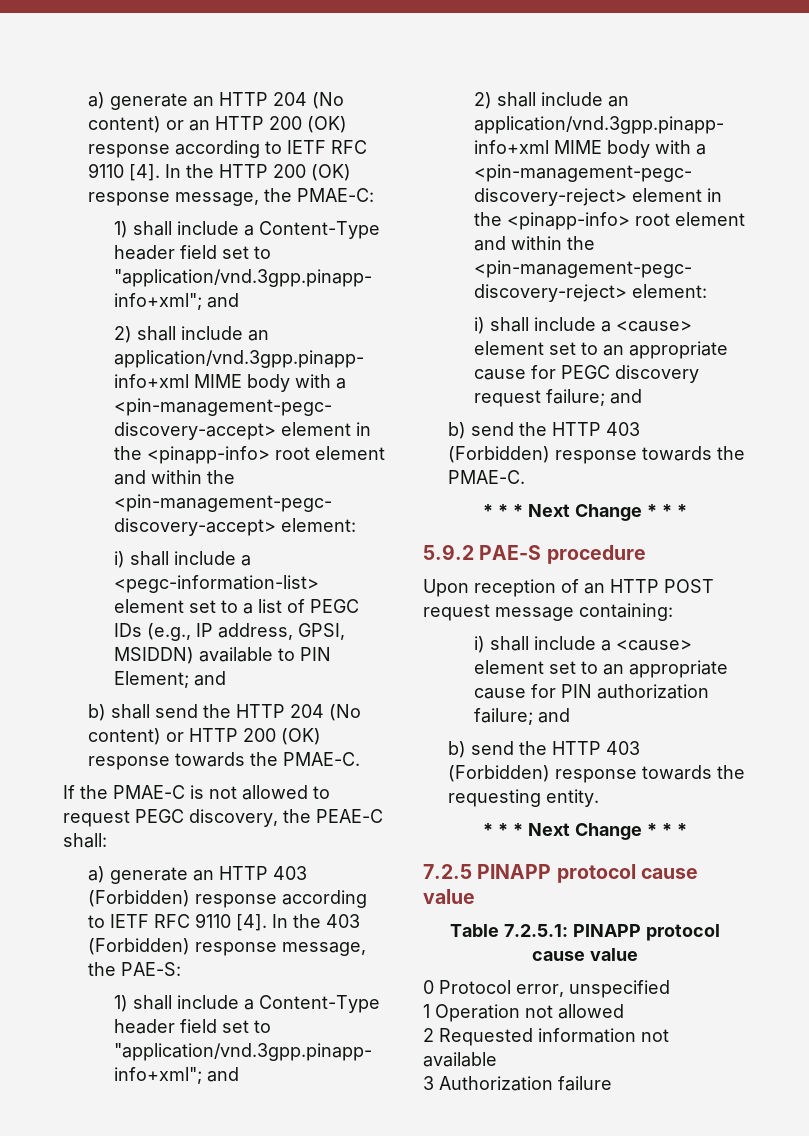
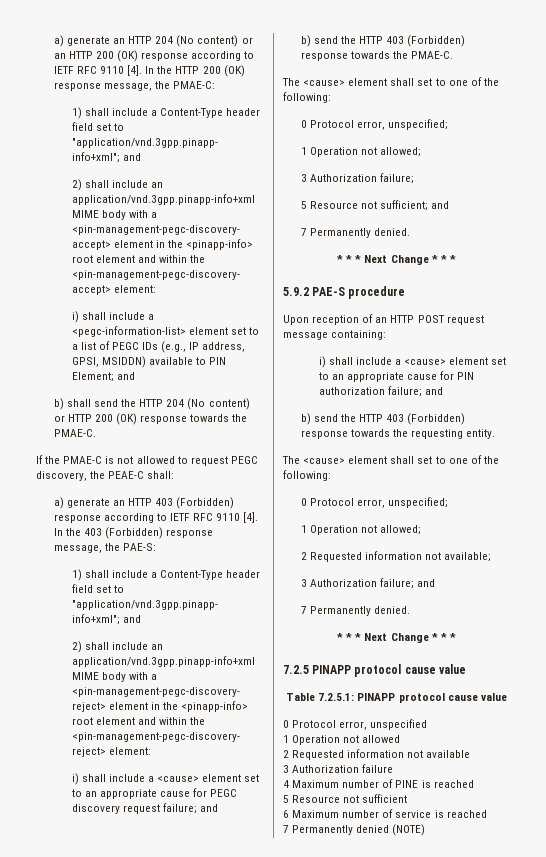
(526, 477) none -> [282,77,499,86] [283,92,331,103] [300,119,449,130] [300,147,422,157] [300,173,415,184] [300,200,450,211] [300,228,411,238] // The <cause> element shall set to one of the following: // 0 Protocol error, unspecified; // 1 Operation not allowed; // 3 Authorization failure; // 5 Resource not sufficient; and // 7 Permanently denied.
(600, 798) none -> [282,455,499,464] [283,470,331,481] [300,497,449,508] [300,525,422,535] [300,551,492,562] [300,578,436,589] [300,606,411,616] // The <cause> element shall set to one of the following: // 0 Protocol error, unspecified; // 1 Operation not allowed; // 2 Requested information not available; // 3 Authorization failure; and // 7 Permanently denied.
(612, 1083) none -> [283,779,474,788] [283,794,408,803] [283,809,487,818] [283,824,426,836] // 4 Maximum number of PINE is reached // 5 Resource not sufficient // 6 Maximum number of service is reached // 7 Permanently denied (NOTE)

